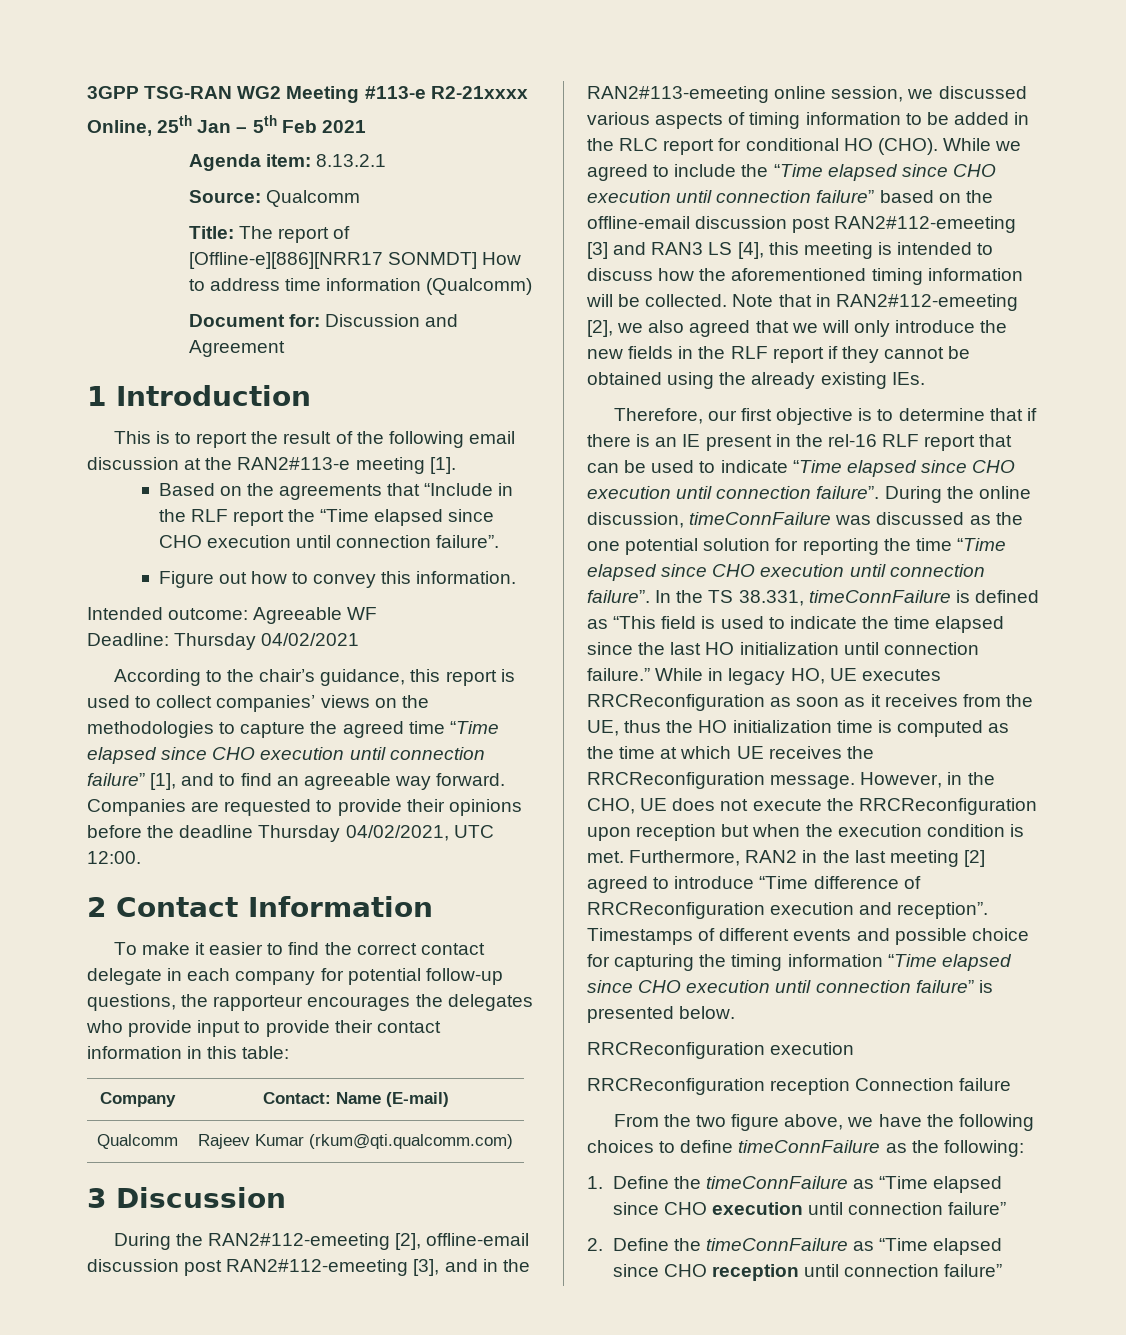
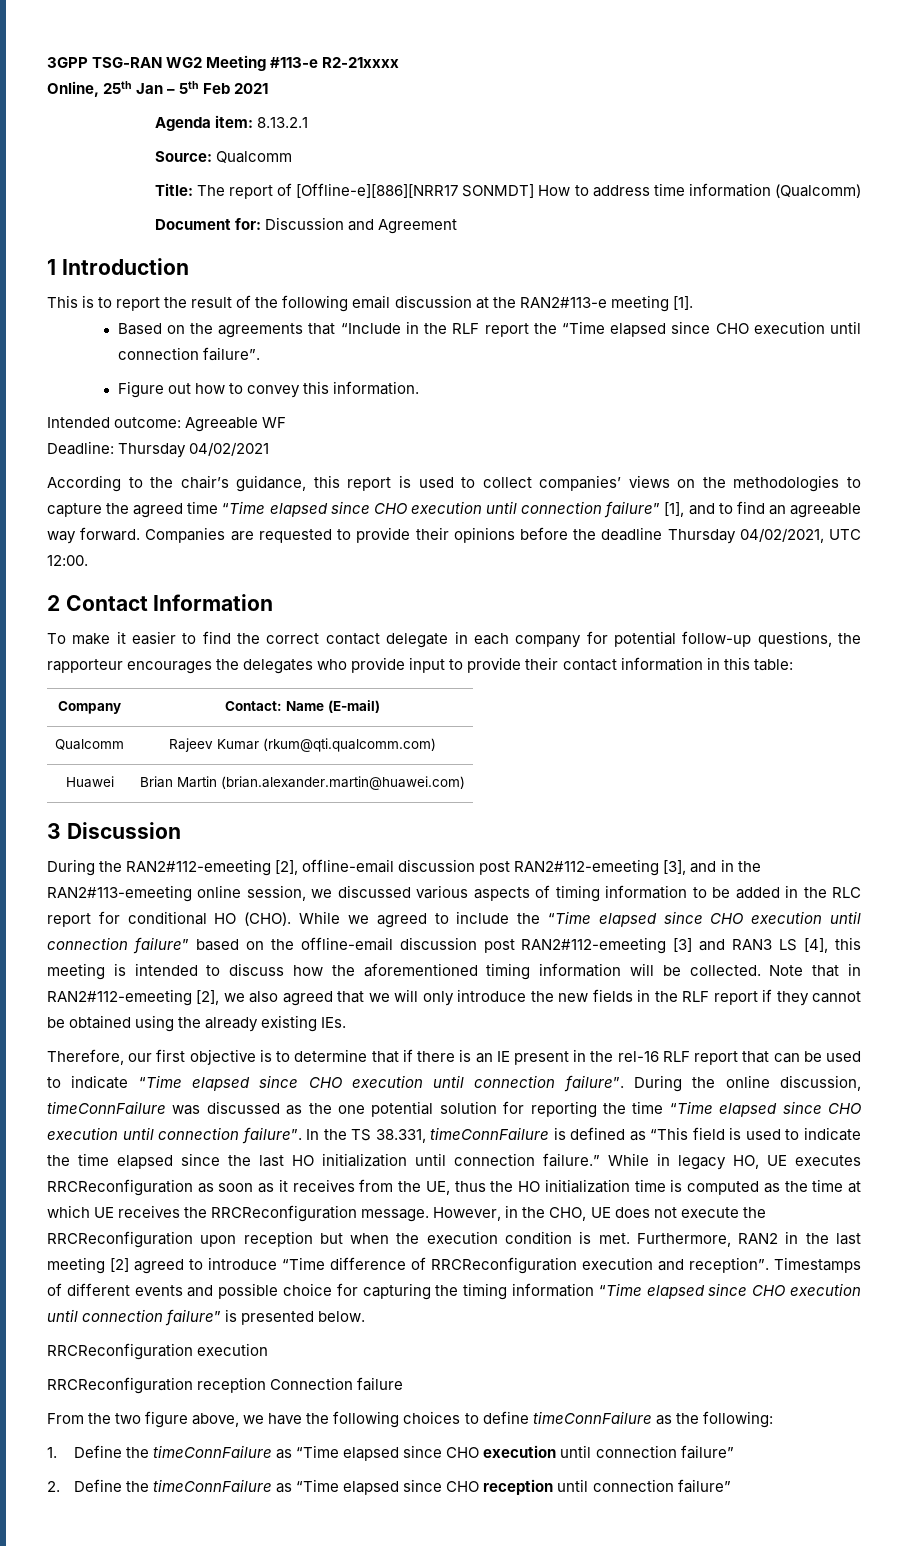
(513, 1141) none -> [65,776,114,788] [139,776,465,790] // Huawei | Brian Martin (brian.alexander.martin@huawei.com)

